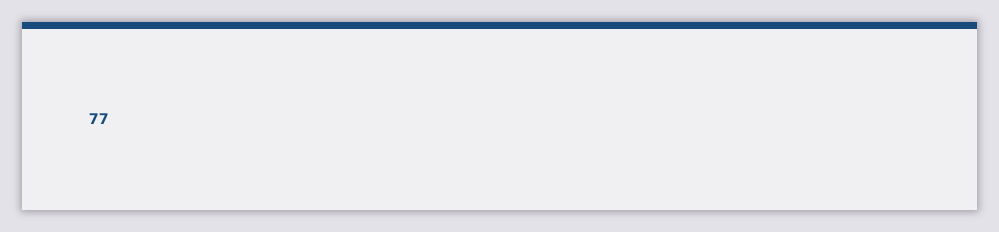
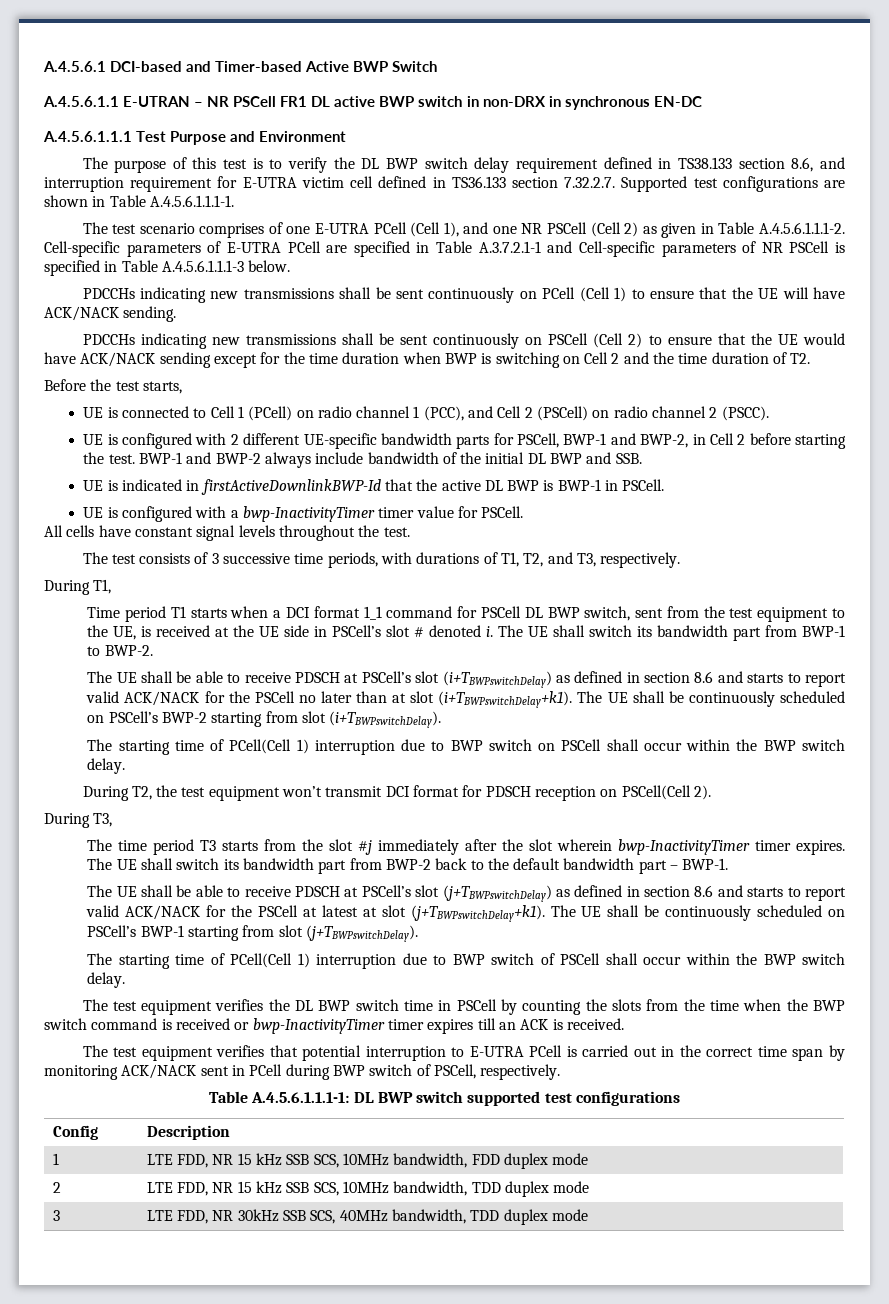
[89,113,109,124] 77 -> [43,61,438,72] [43,96,702,110] [43,131,347,145] [82,157,845,173] [44,176,845,192] [44,195,234,207] [82,222,845,238] [44,241,845,257] [44,260,291,276] [82,287,845,303] [44,306,177,322] [82,333,845,349] [44,352,811,368] [44,379,182,394] [83,406,769,421] [83,433,846,449] [83,452,642,468] [83,479,665,495] [83,506,524,522] [44,525,410,541] [82,552,681,568] [44,579,112,595] [87,606,845,622] [87,625,845,641] [87,645,153,656] [87,671,847,688] [86,691,845,708] [87,711,442,728] [87,739,846,755] [87,758,126,774] [82,785,711,801] [44,813,113,828] [87,839,845,855] [87,858,729,874] [87,885,847,902] [86,905,845,922] [87,925,418,942] [87,953,846,969] [87,972,126,988] [82,999,845,1015] [44,1018,624,1034] [82,1045,846,1061] [44,1064,561,1080] [208,1091,681,1106] [52,1125,98,1140] [146,1125,230,1140] [52,1153,59,1165] [146,1153,589,1169] [52,1182,61,1193] [146,1181,590,1197] [52,1210,60,1221] [146,1209,588,1225] A.4.5.6.1 DCI-based and Timer-based Active BWP Switch // A.4.5.6.1.1 E-UTRAN – NR PSCell FR1 DL active BWP switch in non-DRX in synchronous EN-DC // A.4.5.6.1.1.1 Test Purpose and Environment // The purpose of this test is to verify the DL BWP switch delay requirement defined in TS38.133 section 8.6, and interruption requirement for E-UTRA victim cell defined in TS36.133 section 7.32.2.7. Supported test configurations are shown in Table A.4.5.6.1.1.1-1. // The test scenario comprises of one E-UTRA PCell (Cell 1), and one NR PSCell (Cell 2) as given in Table A.4.5.6.1.1.1-2. Cell-specific parameters of E-UTRA PCell are specified in Table A.3.7.2.1-1 and Cell-specific parameters of NR PSCell is specified in Table A.4.5.6.1.1.1-3 below. // PDCCHs indicating new transmissions shall be sent continuously on PCell (Cell 1) to ensure that the UE will have ACK/NACK sending. // PDCCHs indicating new transmissions shall be sent continuously on PSCell (Cell 2) to ensure that the UE would have ACK/NACK sending except for the time duration when BWP is switching on Cell 2 and the time duration of T2. // Before the test starts, // UE is connected to Cell 1 (PCell) on radio channel 1 (PCC), and Cell 2 (PSCell) on radio channel 2 (PSCC). // UE is configured with 2 different UE-specific bandwidth parts for PSCell, BWP-1 and BWP-2, in Cell 2 before starting the test. BWP-1 and BWP-2 always include bandwidth of the initial DL BWP and SSB. // UE is indicated in firstActiveDownlinkBWP-Id that the active DL BWP is BWP-1 in PSCell. // UE is configured with a bwp-InactivityTimer timer value for PSCell. // All cells have constant signal levels throughout the test. // The test consists of 3 successive time periods, with durations of T1, T2, and T3, respectively. // During T1, // Time period T1 starts when a DCI format 1_1 command for PSCell DL BWP switch, sent from the test equipment to the UE, is received at the UE side in PSCell’s slot # denoted i. The UE shall switch its bandwidth part from BWP-1 to BWP-2. // The UE shall be able to receive PDSCH at PSCell’s slot (i+TBWPswitchDelay) as defined in section 8.6 and starts to report valid ACK/NACK for the PSCell no later than at slot (i+TBWPswitchDelay+k1). The UE shall be continuously scheduled on PSCell’s BWP-2 starting from slot (i+TBWPswitchDelay). // The starting time of PCell(Cell 1) interruption due to BWP switch on PSCell shall occur within the BWP switch delay. // During T2, the test equipment won’t transmit DCI format for PDSCH reception on PSCell(Cell 2). // During T3, // The time period T3 starts from the slot #j immediately after the slot wherein bwp-InactivityTimer timer expires. The UE shall switch its bandwidth part from BWP-2 back to the default bandwidth part – BWP-1. // The UE shall be able to receive PDSCH at PSCell’s slot (j+TBWPswitchDelay) as defined in section 8.6 and starts to report valid ACK/NACK for the PSCell at latest at slot (j+TBWPswitchDelay+k1). The UE shall be continuously scheduled on PSCell’s BWP-1 starting from slot (j+TBWPswitchDelay). // The starting time of PCell(Cell 1) interruption due to BWP switch of PSCell shall occur within the BWP switch delay. // The test equipment verifies the DL BWP switch time in PSCell by counting the slots from the time when the BWP switch command is received or bwp-InactivityTimer timer expires till an ACK is received. // The test equipment verifies that potential interruption to E-UTRA PCell is carried out in the correct time span by monitoring ACK/NACK sent in PCell during BWP switch of PSCell, respectively. // Table A.4.5.6.1.1.1-1: DL BWP switch supported test configurations // Config | Description // 1 | LTE FDD, NR 15 kHz SSB SCS, 10MHz bandwidth, FDD duplex mode // 2 | LTE FDD, NR 15 kHz SSB SCS, 10MHz bandwidth, TDD duplex mode // 3 | LTE FDD, NR 30kHz SSB SCS, 40MHz bandwidth, TDD duplex mode

